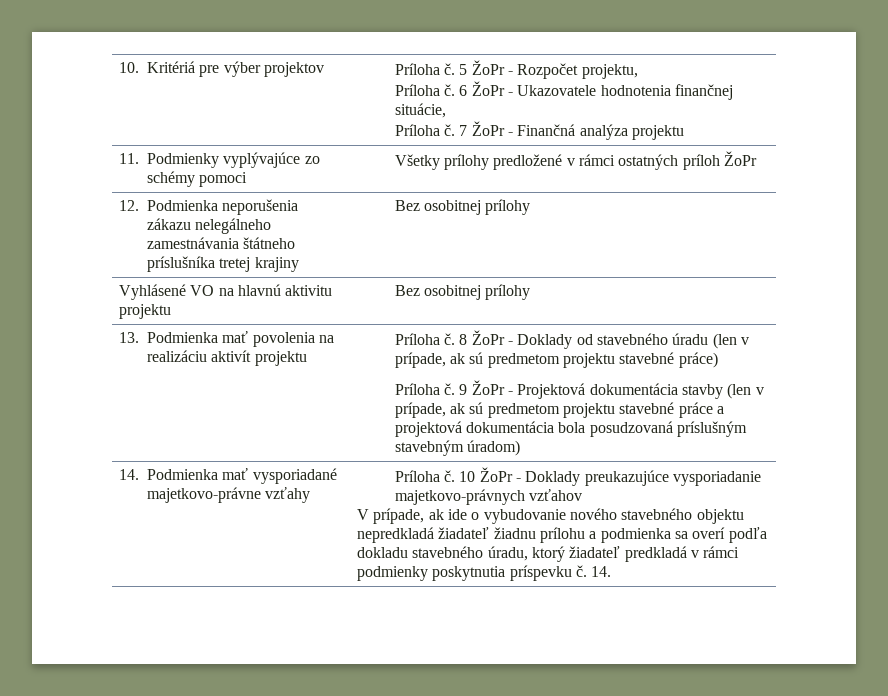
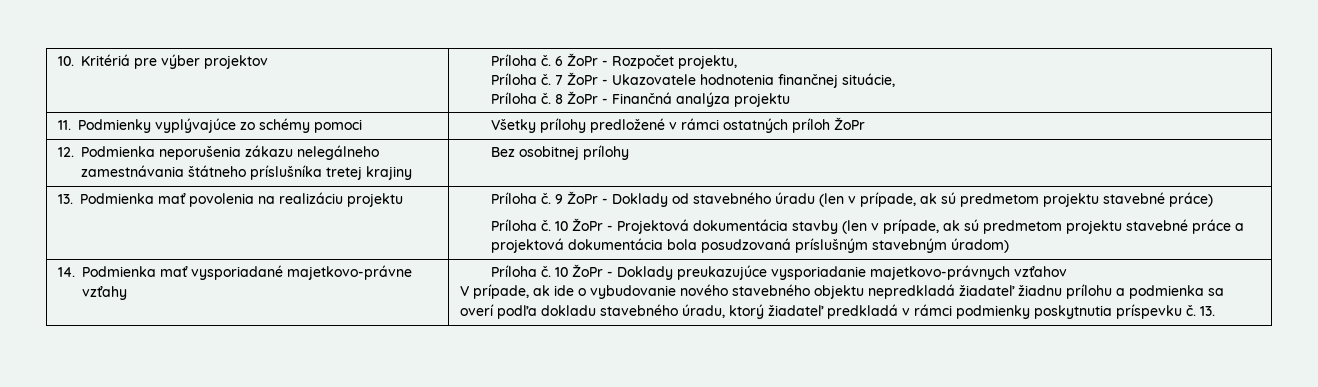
[459,64,468,75] 5 -> [555,56,564,66] 6
[459,85,468,96] 6 -> [555,75,564,85] 7
[459,125,468,136] 7 -> [555,94,564,104] 8
[119,284,333,300] [119,304,172,319] [394,284,531,300] // Vyhlásené VO na hlavnú aktivitu projektu | Bez osobitnej prílohy -> (630, 152) none
[211,350,252,362] aktivít -> (344, 198) none
[459,334,468,345] 8 -> [555,194,564,204] 9
[459,384,468,395] 9 -> [555,221,569,231] 10
[591,566,612,577] 14. -> [1200,306,1216,316] 13.

